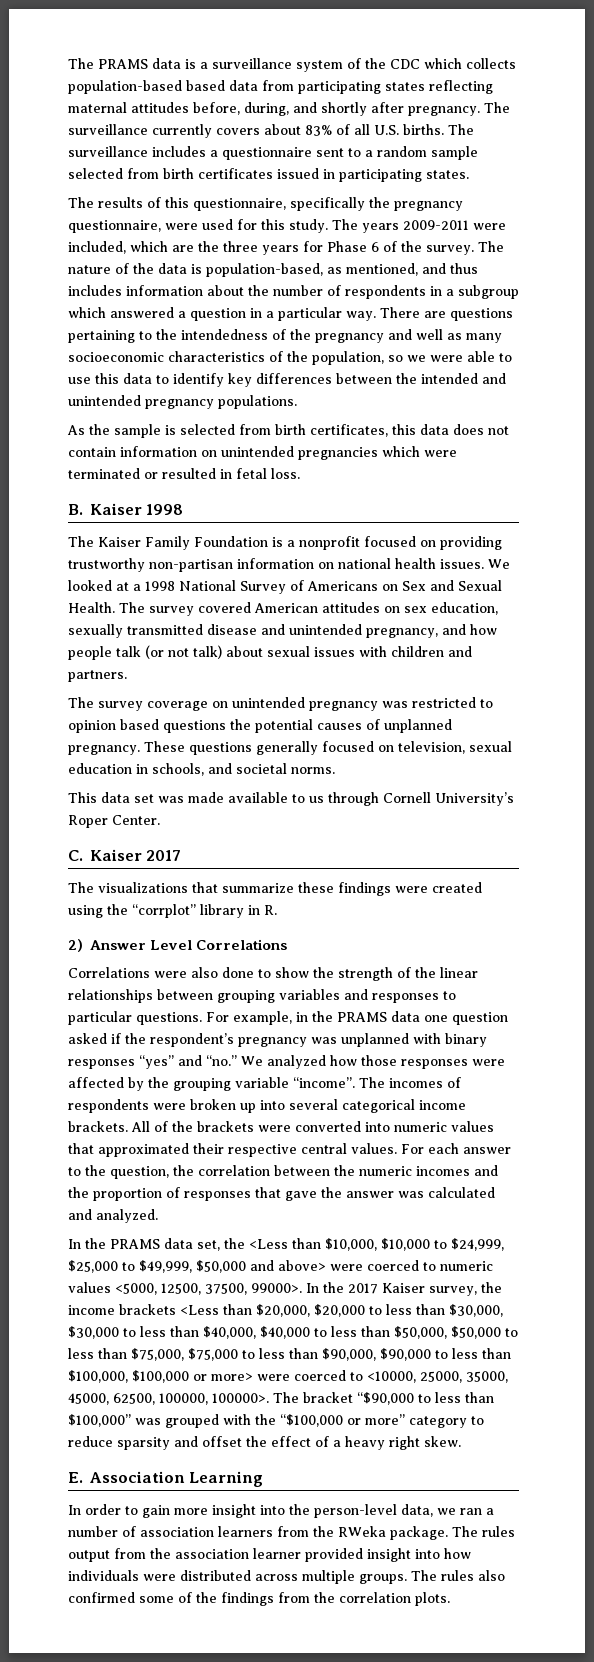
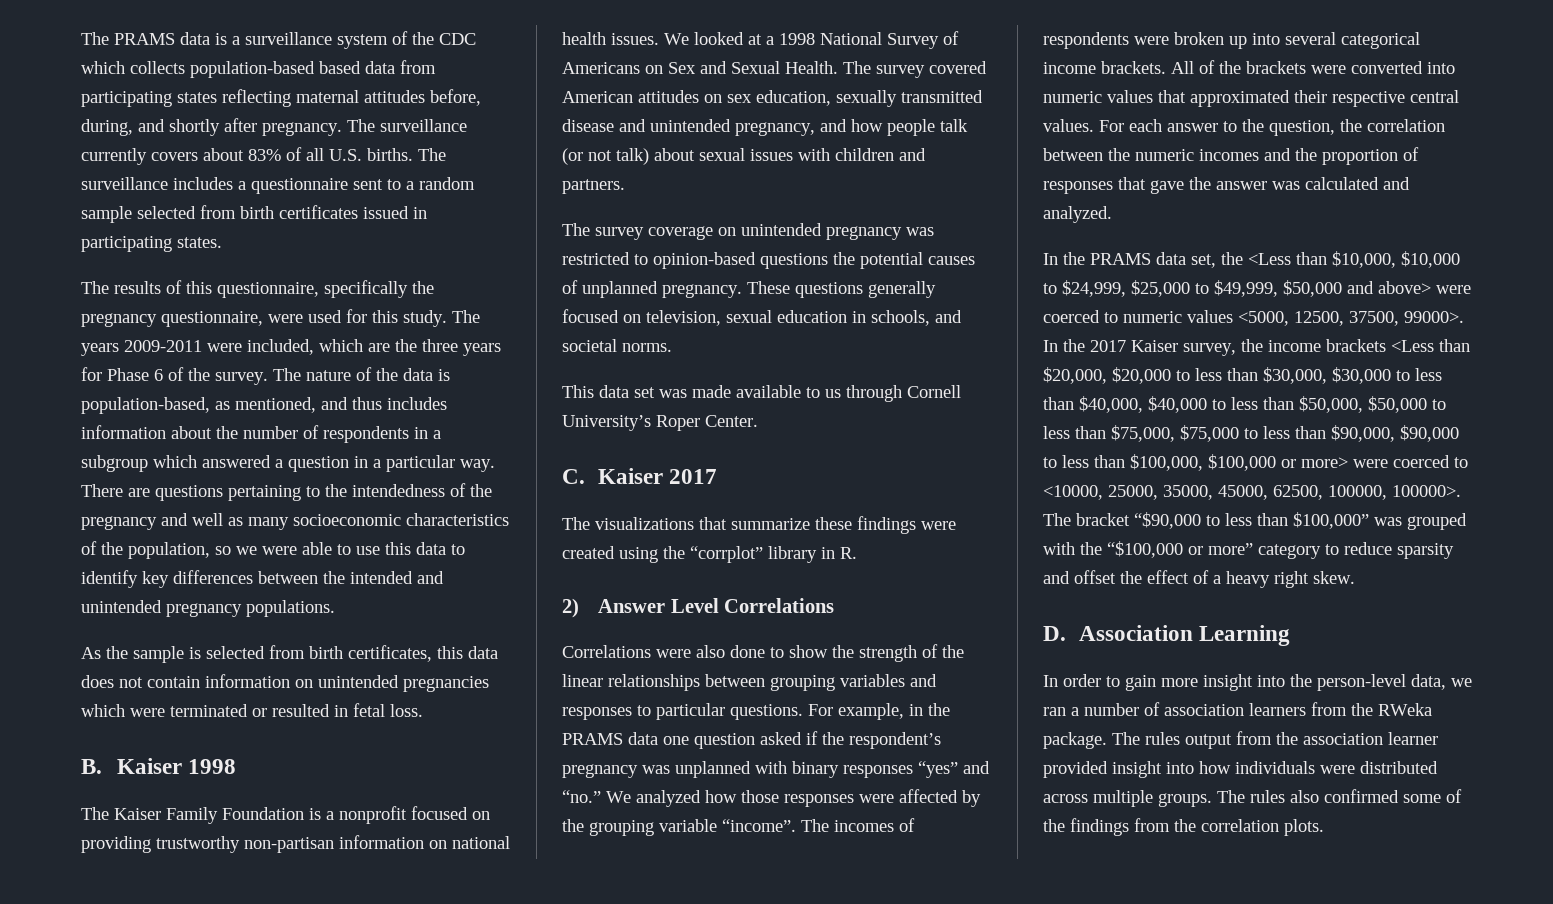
[68,719,159,733] opinion based -> [653,252,756,269] opinion-based
[68,1472,83,1483] E. -> [1043,626,1066,641] D.

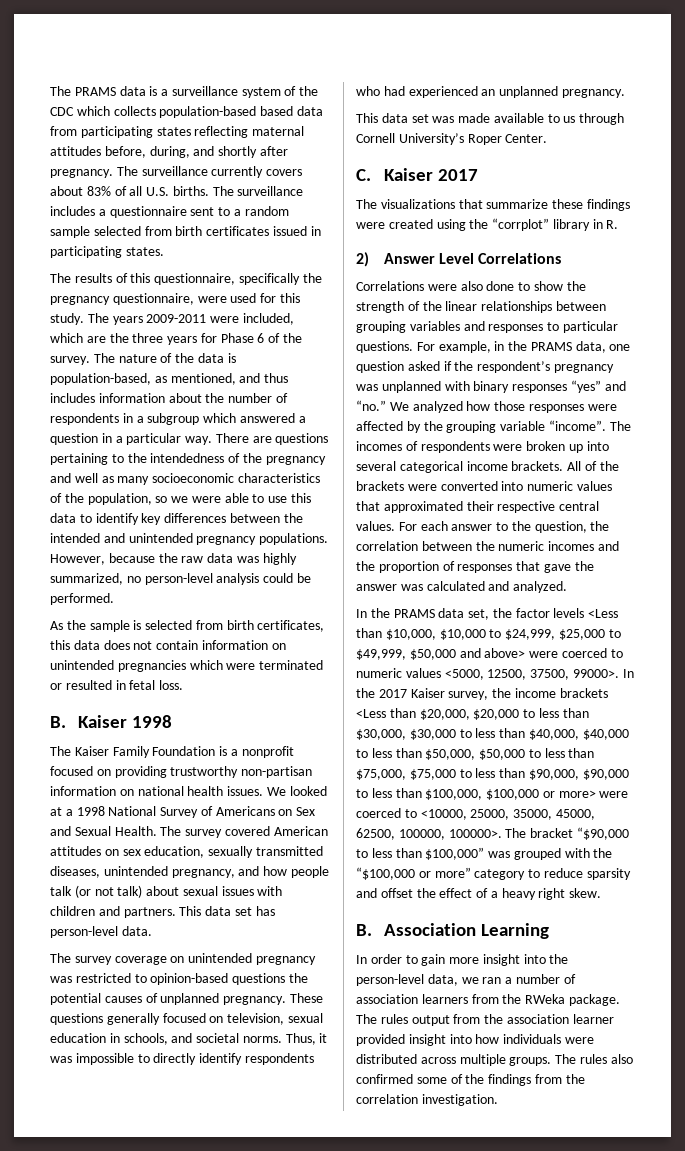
(335, 608) none -> [50,553,297,565] [50,573,311,585] [50,593,114,605] However, because the raw data was highly summarized, no person-level analysis could be performed.
[562,119,646,132] disease and -> [50,866,100,878] diseases,
(625, 186) none -> [179,906,275,916] [50,926,152,938] This data set has person-level data.
(672, 347) none -> [285,1033,328,1045] [50,1053,314,1065] [356,86,625,98] Thus, it was impossible to directly identify respondents who had experienced an unplanned pregnancy.
[628,732,658,745] data -> [575,341,606,353] data,
(1243, 258) none -> [515,608,585,618] factor levels
[1043,626,1066,641] D. -> [356,924,372,936] B.
[1284,819,1324,836] plots. -> [421,1094,498,1106] investigation.

